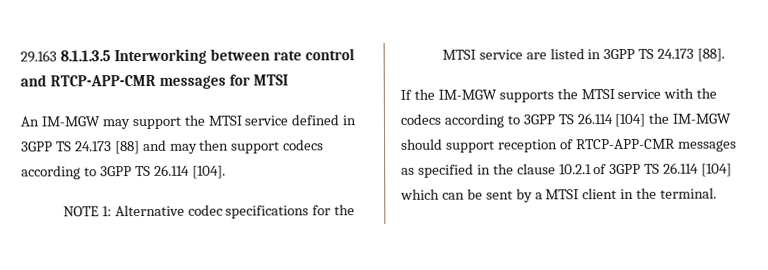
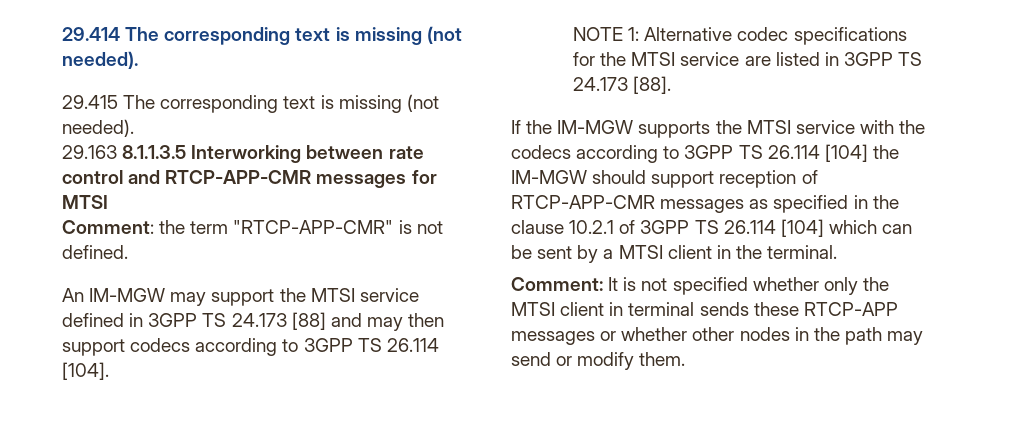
(20, 56) none -> [62,26,462,45] [62,51,138,69] [62,94,439,113] [62,119,134,137] 29.414 The corresponding text is missing (not needed). // 29.415 The corresponding text is missing (not needed). //
(288, 80) none -> [62,220,443,234] [62,245,128,259] // Comment: the term "RTCP-APP-CMR" is not defined.
(718, 193) none -> [511,277,889,295] [511,302,898,316] [511,327,924,345] [511,352,686,370] // Comment: It is not specified whether only the MTSI client in terminal sends these RTCP-APP messages or whether other nodes in the path may send or modify them.

